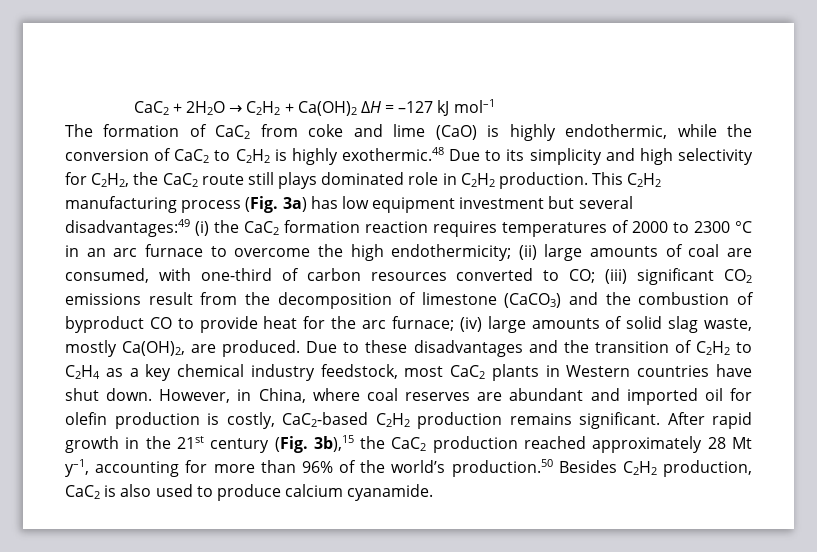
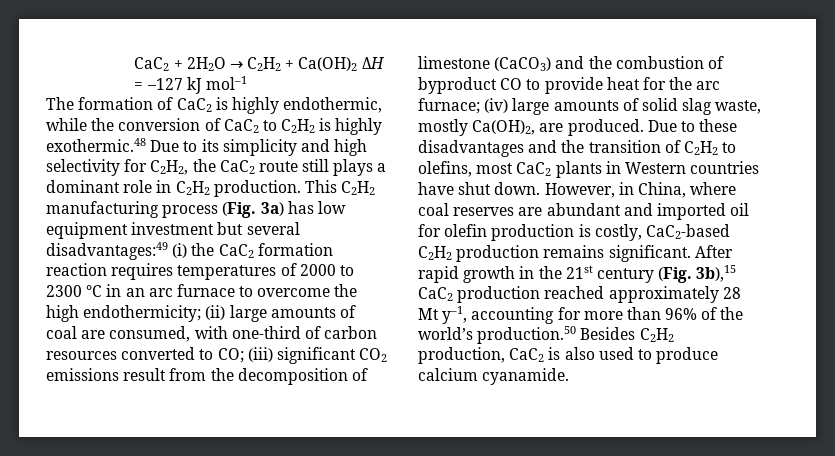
[260,124,477,140] from coke and lime (CaO) -> (212, 105) none
[321,172,405,185] dominated -> [377,163,387,172] [46,180,120,193] a dominant
[65,364,398,381] C2H4 as a key chemical industry feedstock, -> [418,161,472,177] olefins,
[360,436,386,449] the -> (737, 273) none

